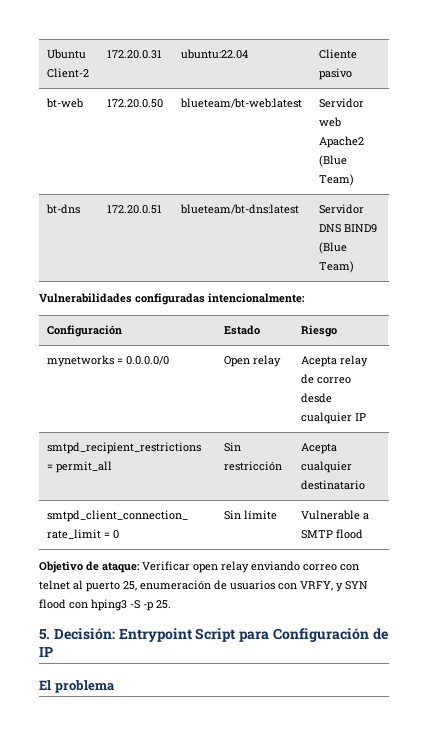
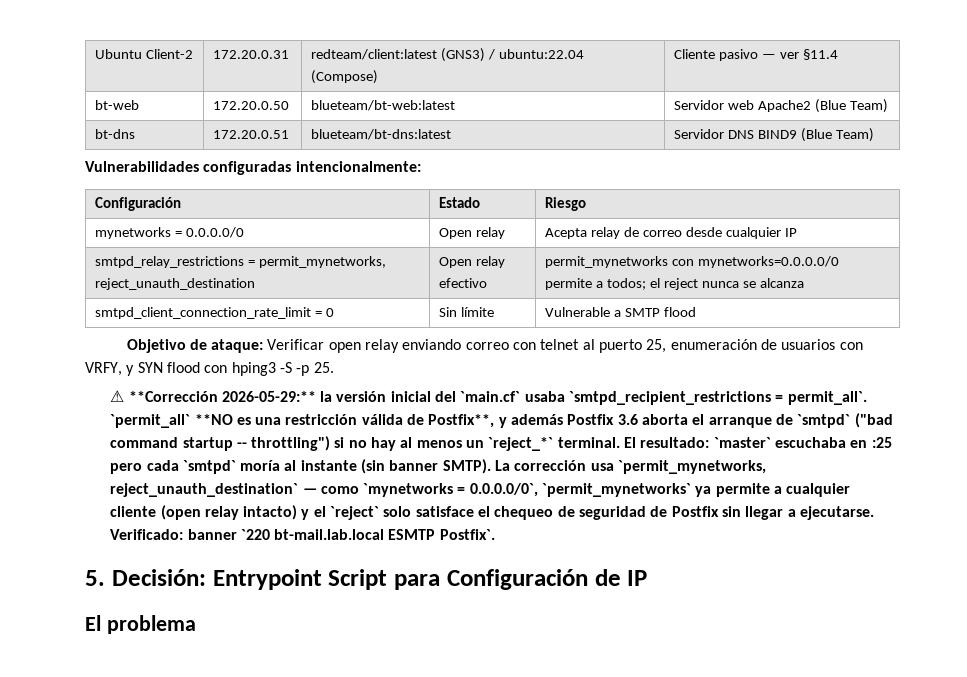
(163, 54) none -> [311,48,496,62] redteam/client:latest (GNS3) /
(249, 54) none -> [311,70,379,84] (Compose)
(353, 74) none -> [762,49,838,60] — ver §11.4
[47,442,202,454] [47,461,113,473] [224,442,242,452] [224,461,283,471] [301,443,338,454] [301,461,353,473] [301,480,366,490] smtpd_recipient_restrictions = permit_all | Sin restricción | Acepta cualquier destinatario -> [95,256,387,268] [95,278,256,290] [439,256,506,268] [439,278,488,288] [545,256,840,268] [545,278,804,290] smtpd_relay_restrictions = permit_mynetworks, reject_unauth_destination | Open relay efectivo | permit_mynetworks con mynetworks=0.0.0.0/0 permite a todos; el reject nunca se alcanza
(171, 604) none -> [110,390,867,405] [110,413,893,428] [110,436,892,451] [110,459,767,474] [110,483,851,497] [110,505,874,520] [110,529,495,540] // ⚠ **Corrección 2026-05-29:** la versión inicial del `main.cf` usaba `smtpd_recipient_restrictions = permit_all`. `permit_all` **NO es una restricción válida de Postfix**, y además Postfix 3.6 aborta el arranque de `smtpd` ("bad command startup -- throttling") si no hay al menos un `reject_*` terminal. El resultado: `master` escuchaba en :25 pero cada `smtpd` moría al instante (sin banner SMTP). La corrección usa `permit_mynetworks, reject_unauth_destination` — como `mynetworks = 0.0.0.0/0`, `permit_mynetworks` ya permite a cualquier cliente (open relay intacto) y el `reject` solo satisface el chequeo de seguridad de Postfix sin llegar a ejecutarse. Verificado: banner `220 bt-mail.lab.local ESMTP Postfix`.

